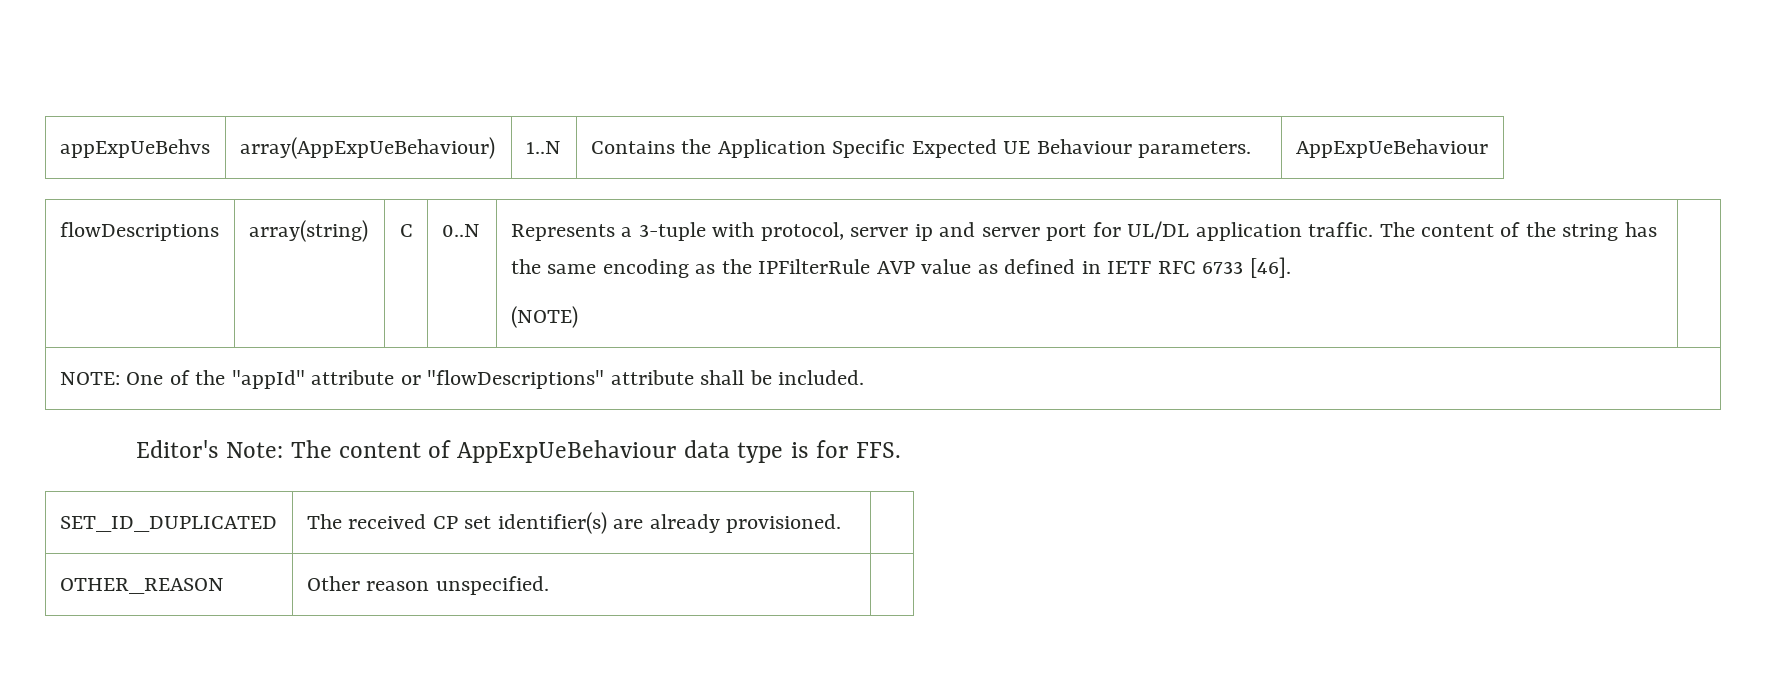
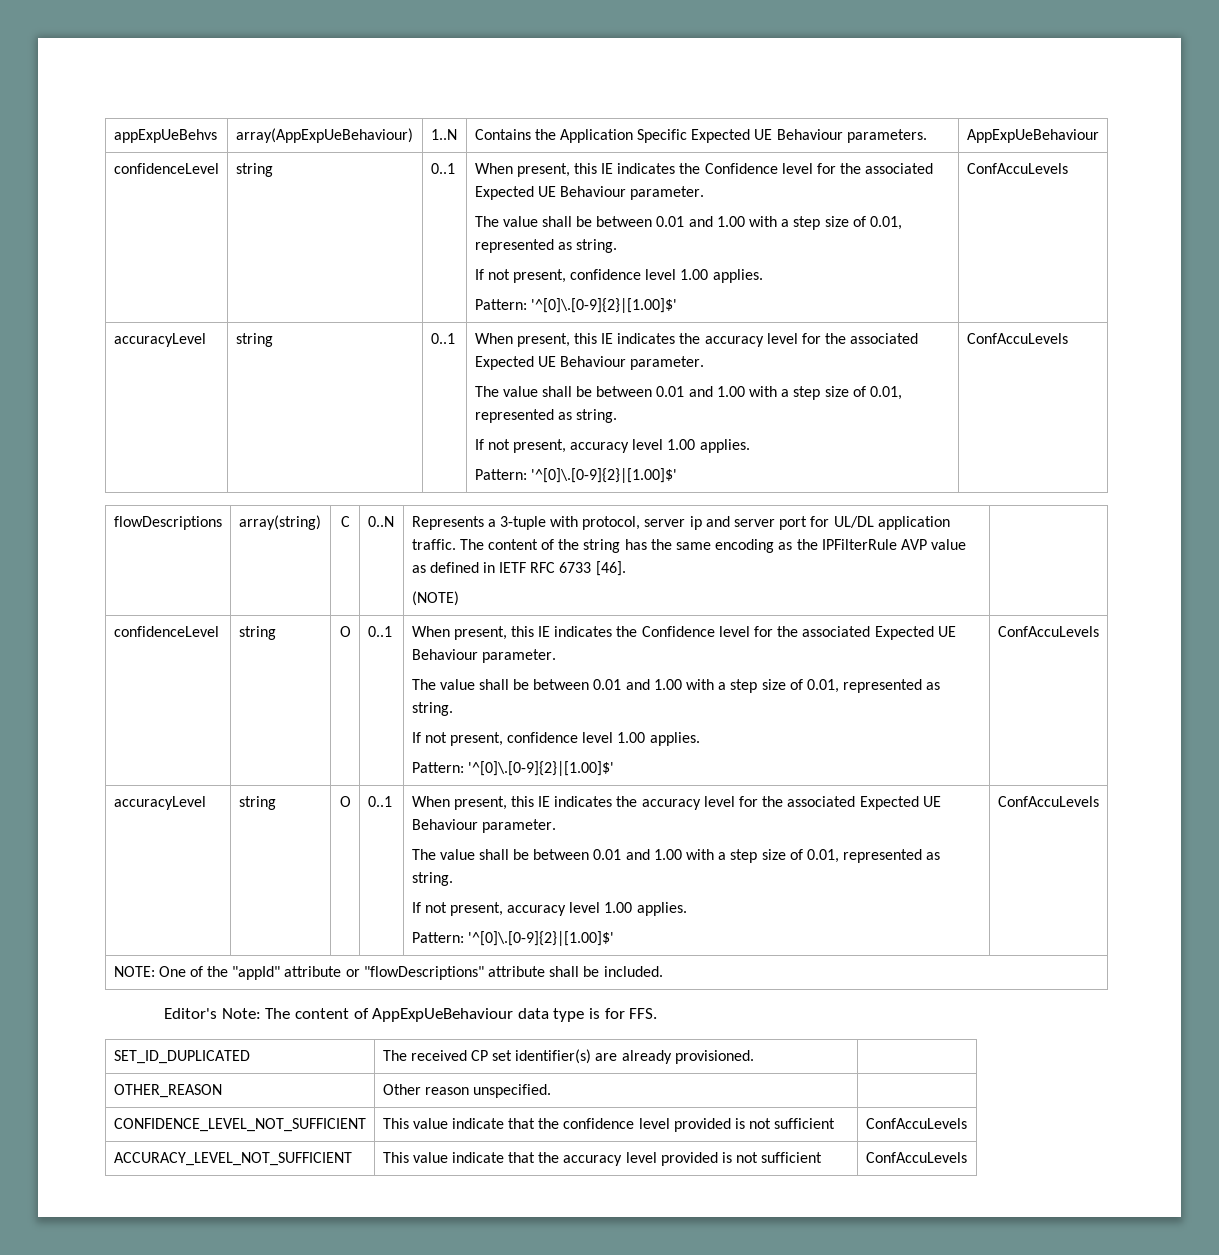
(1488, 148) none -> [113,163,219,174] [235,163,273,177] [430,163,455,174] [474,163,934,177] [474,186,705,200] [474,216,902,230] [474,239,617,253] [474,269,763,283] [474,298,677,313] [966,163,1068,174] [113,333,206,347] [235,333,273,347] [430,333,455,344] [474,333,919,347] [474,356,705,370] [474,386,902,400] [474,409,617,423] [474,439,750,453] [474,468,677,483] [966,333,1068,344] // confidenceLevel | string | 0..1 | When present, this IE indicates the Confidence level for the associated Expected UE Behaviour parameter. // The value shall be between 0.01 and 1.00 with a step size of 0.01, represented as string. // If not present, confidence level 1.00 applies. // Pattern: '^[0]\.[0-9]{2}|[1.00]$' | ConfAccuLevels // accuracyLevel | string | 0..1 | When present, this IE indicates the accuracy level for the associated Expected UE Behaviour parameter. // The value shall be between 0.01 and 1.00 with a step size of 0.01, represented as string. // If not present, accuracy level 1.00 applies. // Pattern: '^[0]\.[0-9]{2}|[1.00]$' | ConfAccuLevels
(578, 317) none -> [113,626,219,637] [238,626,276,640] [339,626,351,637] [367,626,392,637] [411,626,956,640] [411,649,556,663] [411,679,941,693] [411,702,453,716] [411,732,700,746] [411,761,614,776] [997,626,1099,637] [113,796,206,810] [238,796,276,810] [339,796,351,807] [367,796,392,807] [411,796,941,810] [411,819,556,833] [411,849,941,863] [411,872,453,886] [411,902,687,916] [411,931,614,946] [997,796,1099,807] // confidenceLevel | string | O | 0..1 | When present, this IE indicates the Confidence level for the associated Expected UE Behaviour parameter. // The value shall be between 0.01 and 1.00 with a step size of 0.01, represented as string. // If not present, confidence level 1.00 applies. // Pattern: '^[0]\.[0-9]{2}|[1.00]$' | ConfAccuLevels // accuracyLevel | string | O | 0..1 | When present, this IE indicates the accuracy level for the associated Expected UE Behaviour parameter. // The value shall be between 0.01 and 1.00 with a step size of 0.01, represented as string. // If not present, accuracy level 1.00 applies. // Pattern: '^[0]\.[0-9]{2}|[1.00]$' | ConfAccuLevels
(549, 585) none -> [113,1118,366,1132] [382,1118,836,1132] [865,1118,967,1129] [113,1152,352,1166] [382,1152,823,1166] [865,1152,967,1163] // CONFIDENCE_LEVEL_NOT_SUFFICIENT | This value indicate that the confidence level provided is not sufficient | ConfAccuLevels // ACCURACY_LEVEL_NOT_SUFFICIENT | This value indicate that the accuracy level provided is not sufficient | ConfAccuLevels

